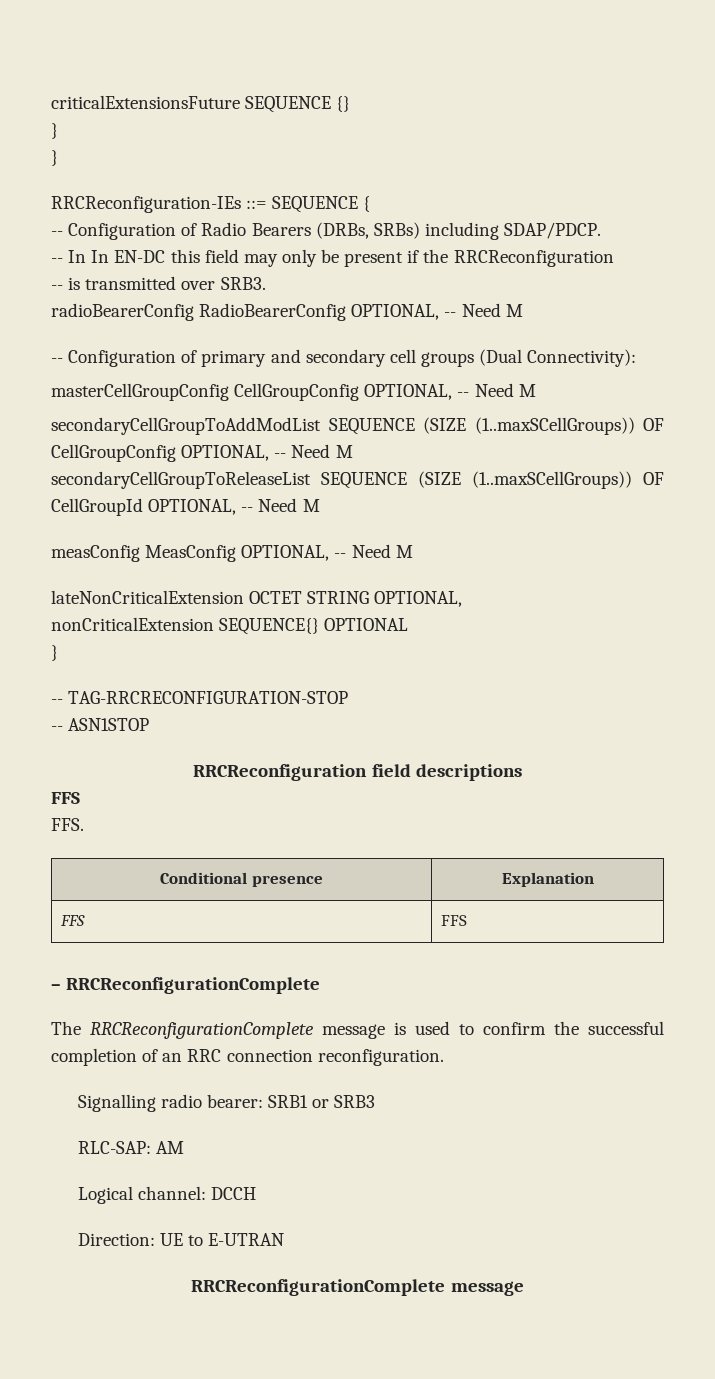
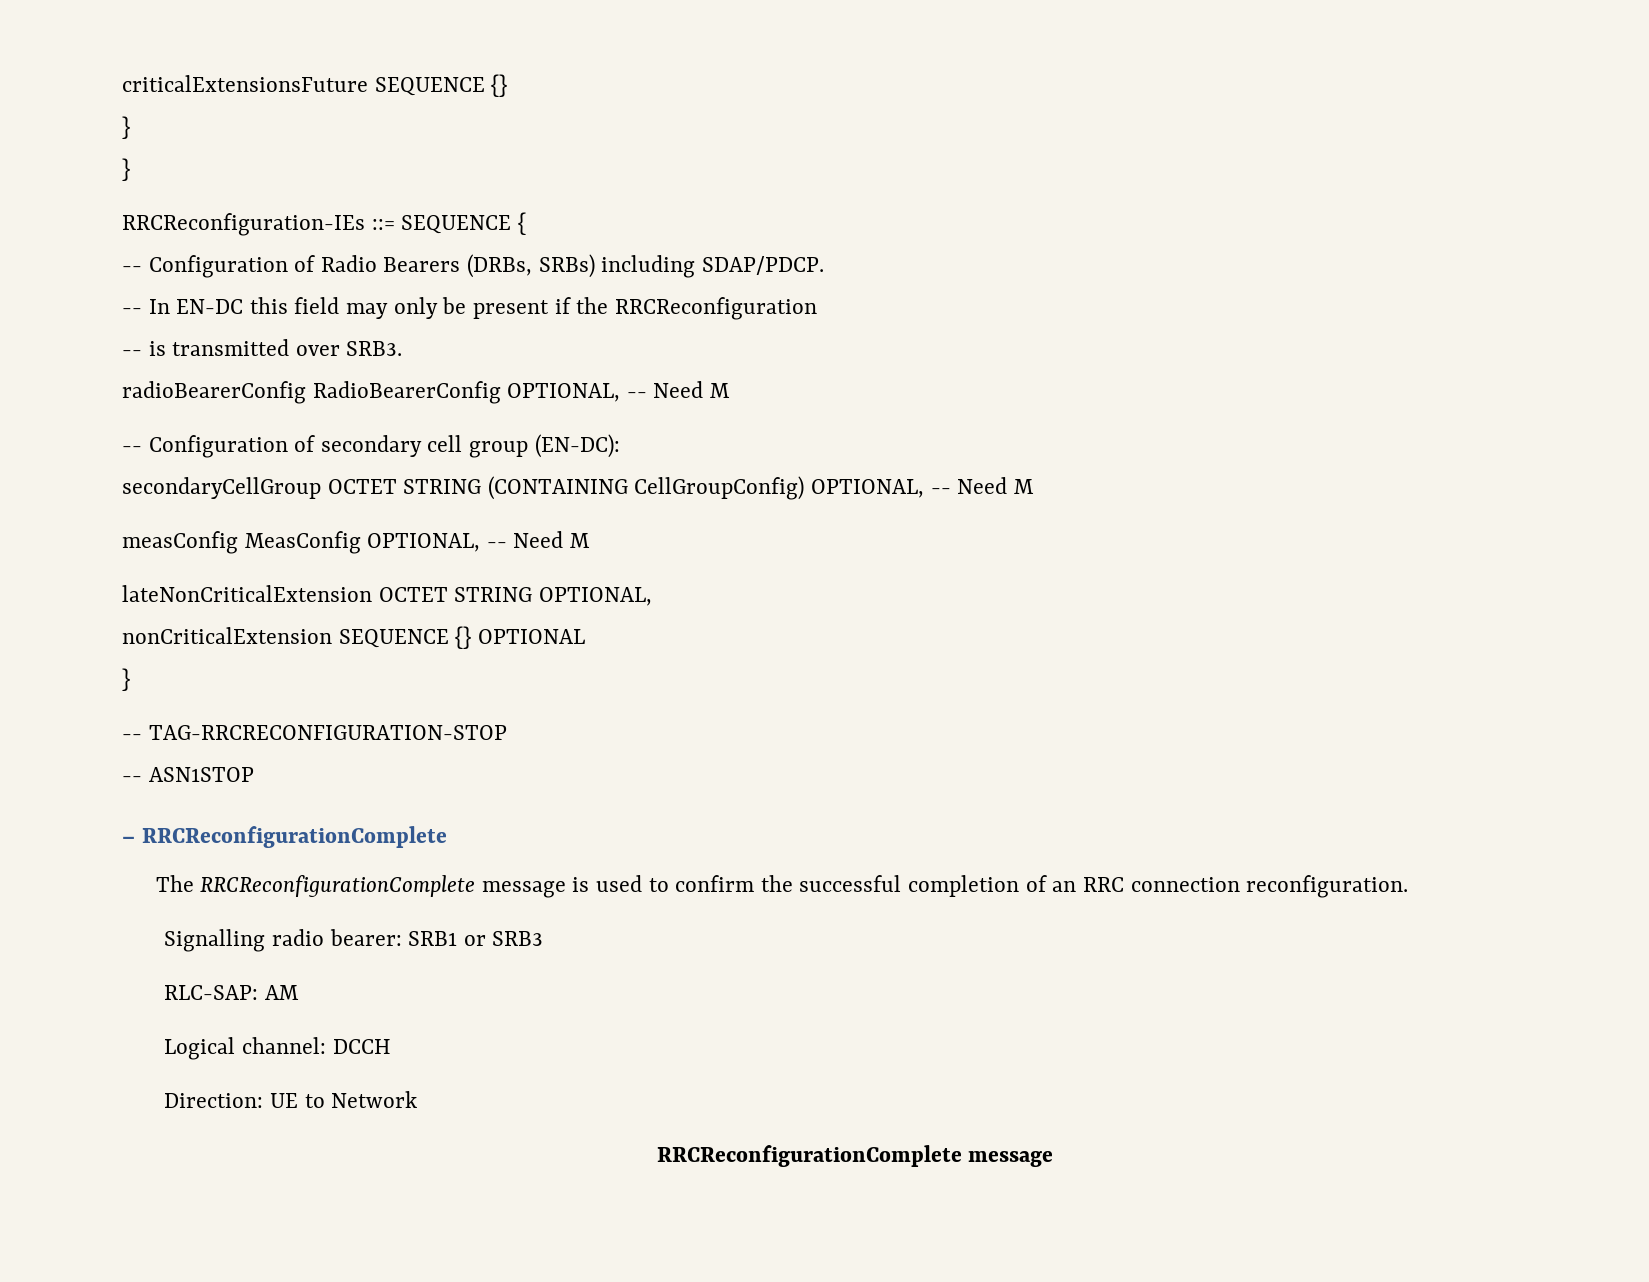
[91,250,110,263] In -> (170, 306) none
[201,349,637,367] [51,383,536,401] [51,417,664,435] [51,444,353,462] [51,471,664,489] [51,498,143,516] primary and secondary cell groups (Dual Connectivity): // masterCellGroupConfig CellGroupConfig OPTIONAL, -- Need M // secondaryCellGroupToAddModList SEQUENCE (SIZE (1..maxSCellGroups)) OF CellGroupConfig OPTIONAL, -- Need M // secondaryCellGroupToReleaseList SEQUENCE (SIZE (1..maxSCellGroups)) OF CellGroupId -> [320,434,620,458] [122,476,805,500] secondary cell group (EN-DC): // secondaryCellGroup OCTET STRING (CONTAINING CellGroupConfig)
[219,618,320,635] SEQUENCE{} -> [338,626,472,649] SEQUENCE {}
[193,764,522,781] [51,792,80,804] [51,818,84,831] [160,872,323,887] [501,872,594,887] [59,915,85,926] [440,915,467,926] // RRCReconfiguration field descriptions // FFS // FFS. // Conditional presence | Explanation // FFS | FFS -> (254, 774) none
[208,1233,285,1246] E-UTRAN -> [331,1091,418,1108] Network

